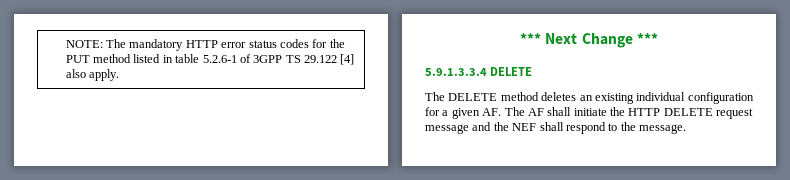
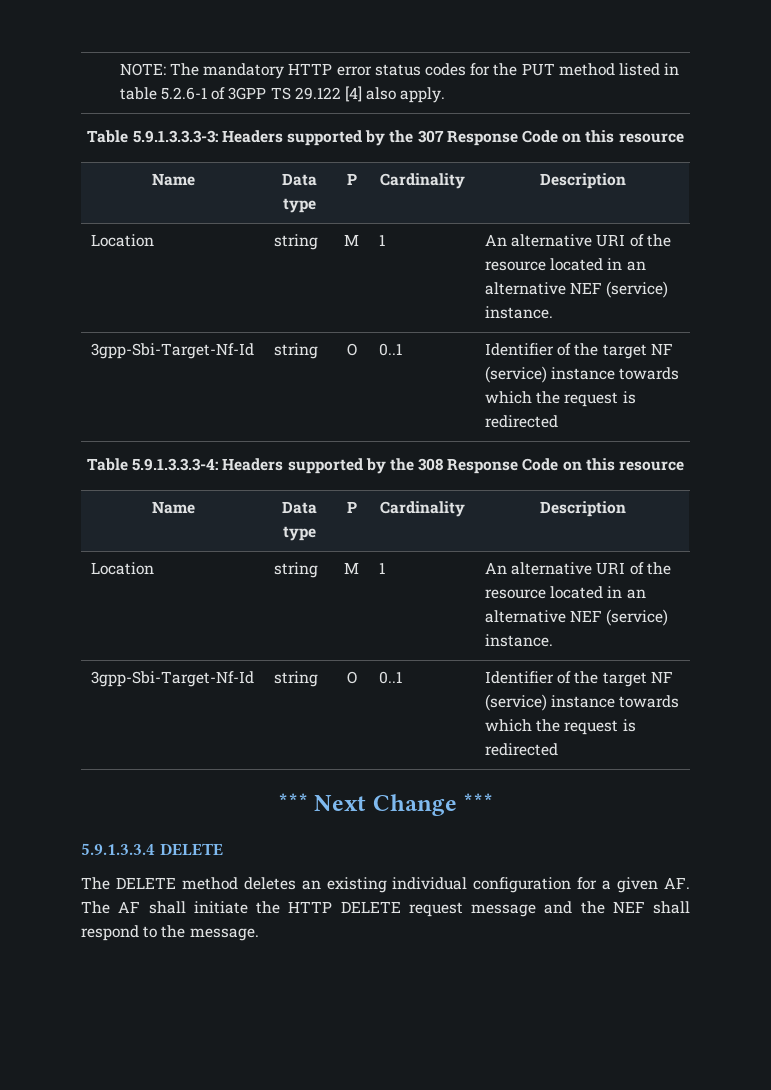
(120, 75) none -> [87,130,684,146] [151,173,195,186] [281,173,317,186] [282,198,316,213] [346,173,357,185] [380,173,465,189] [539,173,626,189] [90,234,154,247] [273,234,318,250] [344,234,359,246] [378,234,385,246] [484,234,671,247] [484,258,646,271] [484,281,669,298] [484,306,553,319] [90,343,254,359] [273,343,318,359] [346,343,357,356] [378,343,402,356] [484,343,673,359] [484,366,680,383] [484,391,636,407] [484,415,558,428] [86,458,685,474] [151,501,195,514] [281,501,317,514] [282,526,316,541] [346,501,357,513] [380,501,465,517] [539,501,626,517] [90,562,154,575] [273,562,318,578] [344,562,359,574] [378,562,385,574] [484,562,671,575] [484,586,646,599] [484,609,669,626] [484,634,553,647] [90,671,254,687] [273,671,318,687] [346,671,357,684] [378,671,402,684] [484,671,673,687] [484,694,680,711] [484,719,636,735] [484,743,558,756] // Table 5.9.1.3.3.3-3: Headers supported by the 307 Response Code on this resource // Name | Data type | P | Cardinality | Description // Location | string | M | 1 | An alternative URI of the resource located in an alternative NEF (service) instance. // 3gpp-Sbi-Target-Nf-Id | string | O | 0..1 | Identifier of the target NF (service) instance towards which the request is redirected // Table 5.9.1.3.3.3-4: Headers supported by the 308 Response Code on this resource // Name | Data type | P | Cardinality | Description // Location | string | M | 1 | An alternative URI of the resource located in an alternative NEF (service) instance. // 3gpp-Sbi-Target-Nf-Id | string | O | 0..1 | Identifier of the target NF (service) instance towards which the request is redirected

